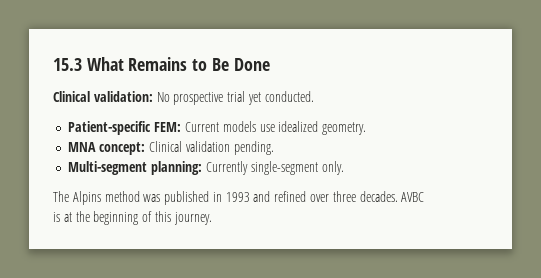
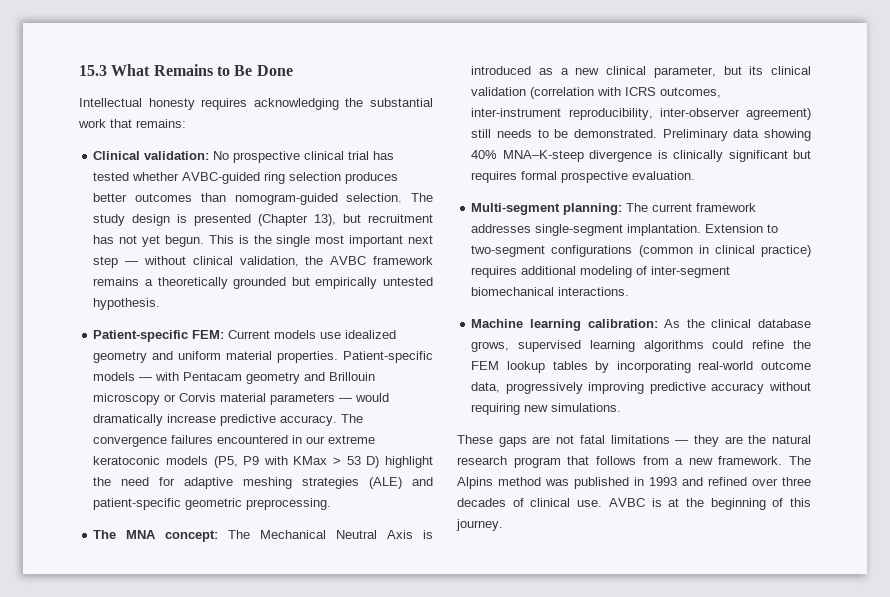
[53,91,314,105] Clinical validation: No prospective trial yet conducted. -> [79,98,433,110] [78,119,186,128] [93,151,395,163] [93,172,399,184] [93,193,433,205] [93,214,433,226] [93,235,433,247] [93,256,433,268] [93,277,433,289] [93,298,161,310] Intellectual honesty requires acknowledging the substantial work that remains: // Clinical validation: No prospective clinical trial has tested whether AVBC-guided ring selection produces better outcomes than nomogram-guided selection. The study design is presented (Chapter 13), but recruitment has not yet begun. This is the single most important next step — without clinical validation, the AVBC framework remains a theoretically grounded but empirically untested hypothesis.
[322,122,367,135] [68,141,274,155] [68,161,344,175] geometry. // MNA concept: Clinical validation pending. // Multi-segment planning: Currently single-segment only. // -> [93,351,433,363] [93,372,376,384] [93,393,390,405] [93,414,364,426] [93,435,376,447] [93,456,433,468] [93,477,433,489] [93,498,332,510] [93,530,433,542] [471,66,811,78] [471,87,722,99] [471,108,811,120] [471,129,811,141] [471,150,811,162] [471,171,696,183] [471,203,757,215] [471,224,779,236] [471,245,811,257] [471,266,731,278] [471,287,630,296] [471,319,811,331] [471,340,811,352] [471,361,811,373] [471,382,811,394] [471,403,622,415] [457,435,811,447] [457,456,783,468] geometry and uniform material properties. Patient-specific models — with Pentacam geometry and Brillouin microscopy or Corvis material parameters — would dramatically increase predictive accuracy. The convergence failures encountered in our extreme keratoconic models (P5, P9 with KMax > 53 D) highlight the need for adaptive meshing strategies (ALE) and patient-specific geometric preprocessing. // The MNA concept: The Mechanical Neutral Axis is introduced as a new clinical parameter, but its clinical validation (correlation with ICRS outcomes, inter-instrument reproducibility, inter-observer agreement) still needs to be demonstrated. Preliminary data showing 40% MNA–K-steep divergence is clinically significant but requires formal prospective evaluation. // Multi-segment planning: The current framework addresses single-segment implantation. Extension to two-segment configurations (common in clinical practice) requires additional modeling of inter-segment biomechanical interactions. // Machine learning calibration: As the clinical database grows, supervised learning algorithms could refine the FEM lookup tables by incorporating real-world outcome data, progressively improving predictive accuracy without requiring new simulations. // These gaps are not fatal limitations — they are the natural research program that follows from a new framework.
[359,191,398,202] decades. -> [457,498,603,507] decades of clinical use.

